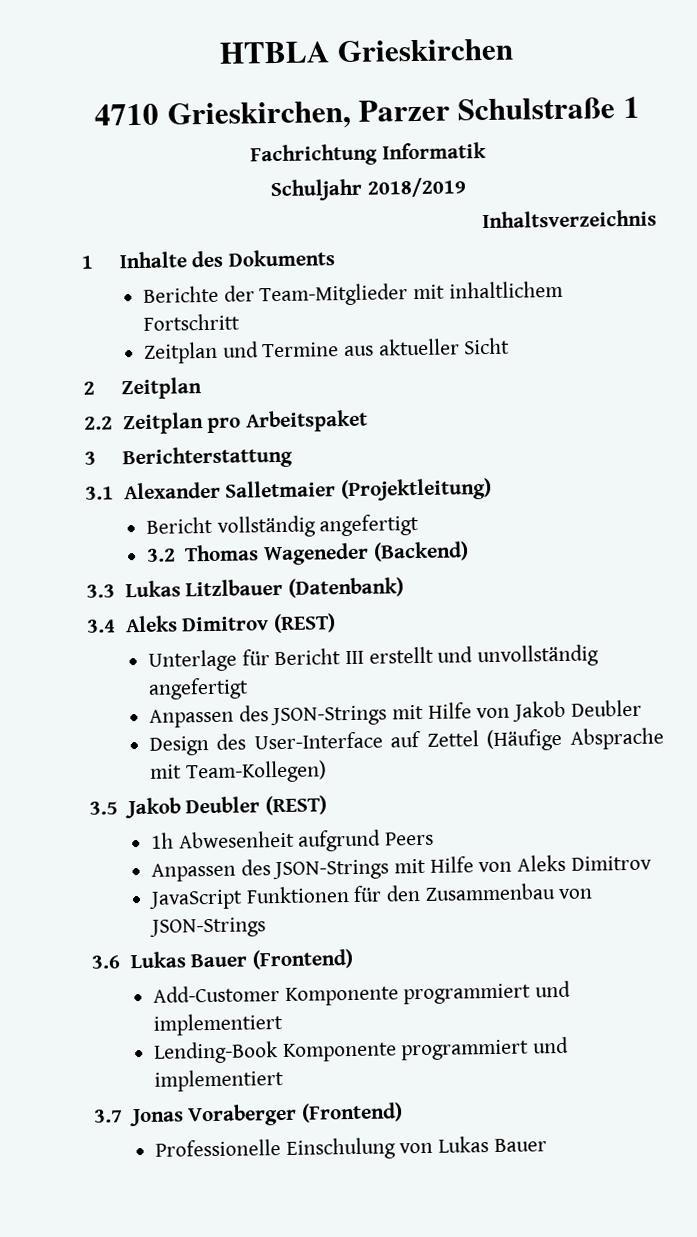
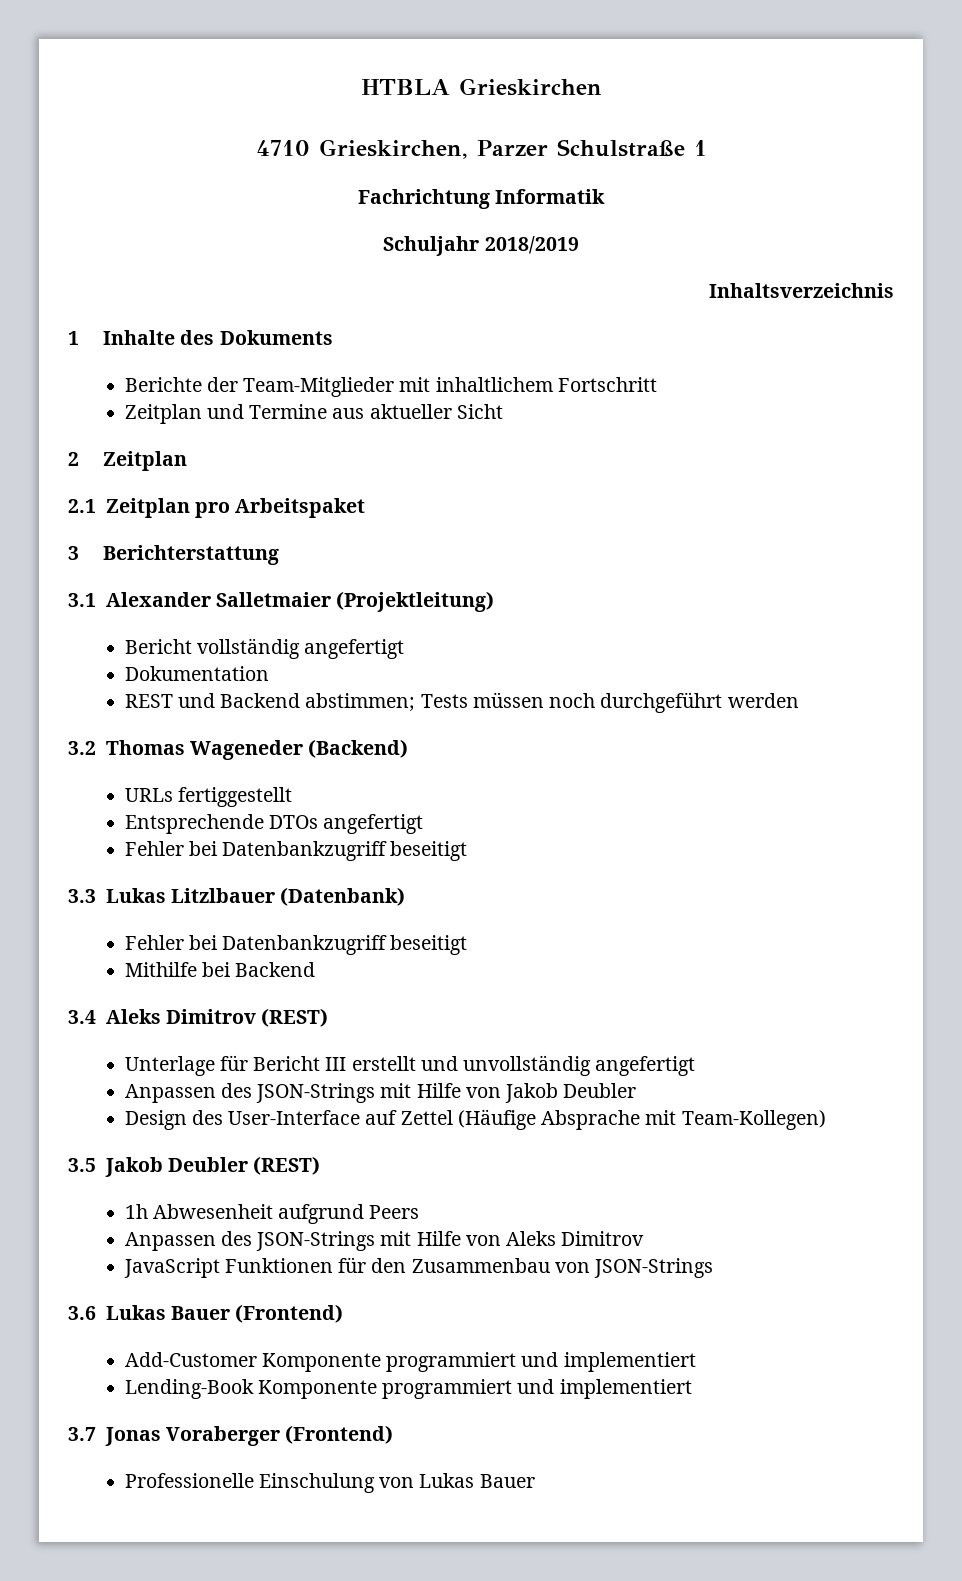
[84,416,113,430] 2.2 -> [68,499,96,513] 2.1
[145,541,469,566] [86,577,404,598] 3.2 Thomas Wageneder (Backend) // 3.3 Lukas Litzlbauer (Datenbank) -> [124,666,269,681] [124,692,799,713] [68,739,409,760] [124,787,292,807] [124,814,424,834] [124,841,468,861] [68,887,406,906] [124,935,468,955] [124,962,316,977] Dokumentation // REST und Backend abstimmen; Tests müssen noch durchgeführt werden // 3.2 Thomas Wageneder (Backend) // URLs fertiggestellt // Entsprechende DTOs angefertigt // Fehler bei Datenbankzugriff beseitigt // 3.3 Lukas Litzlbauer (Datenbank) // Fehler bei Datenbankzugriff beseitigt // Mithilfe bei Backend

